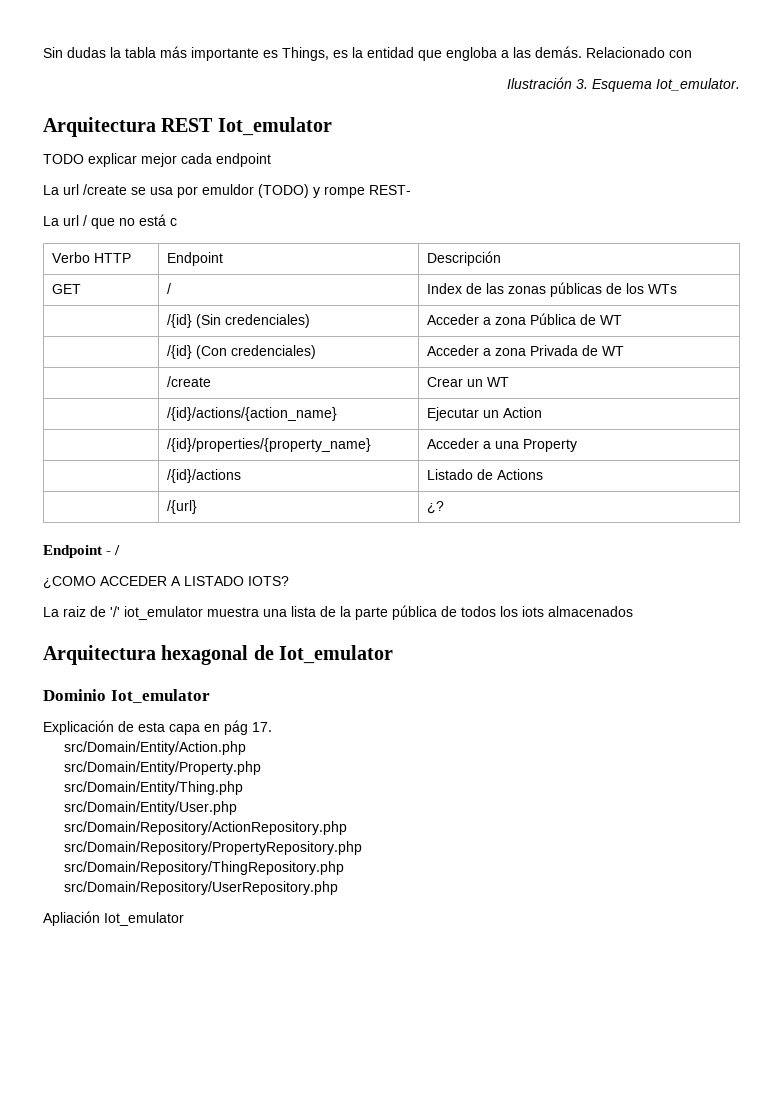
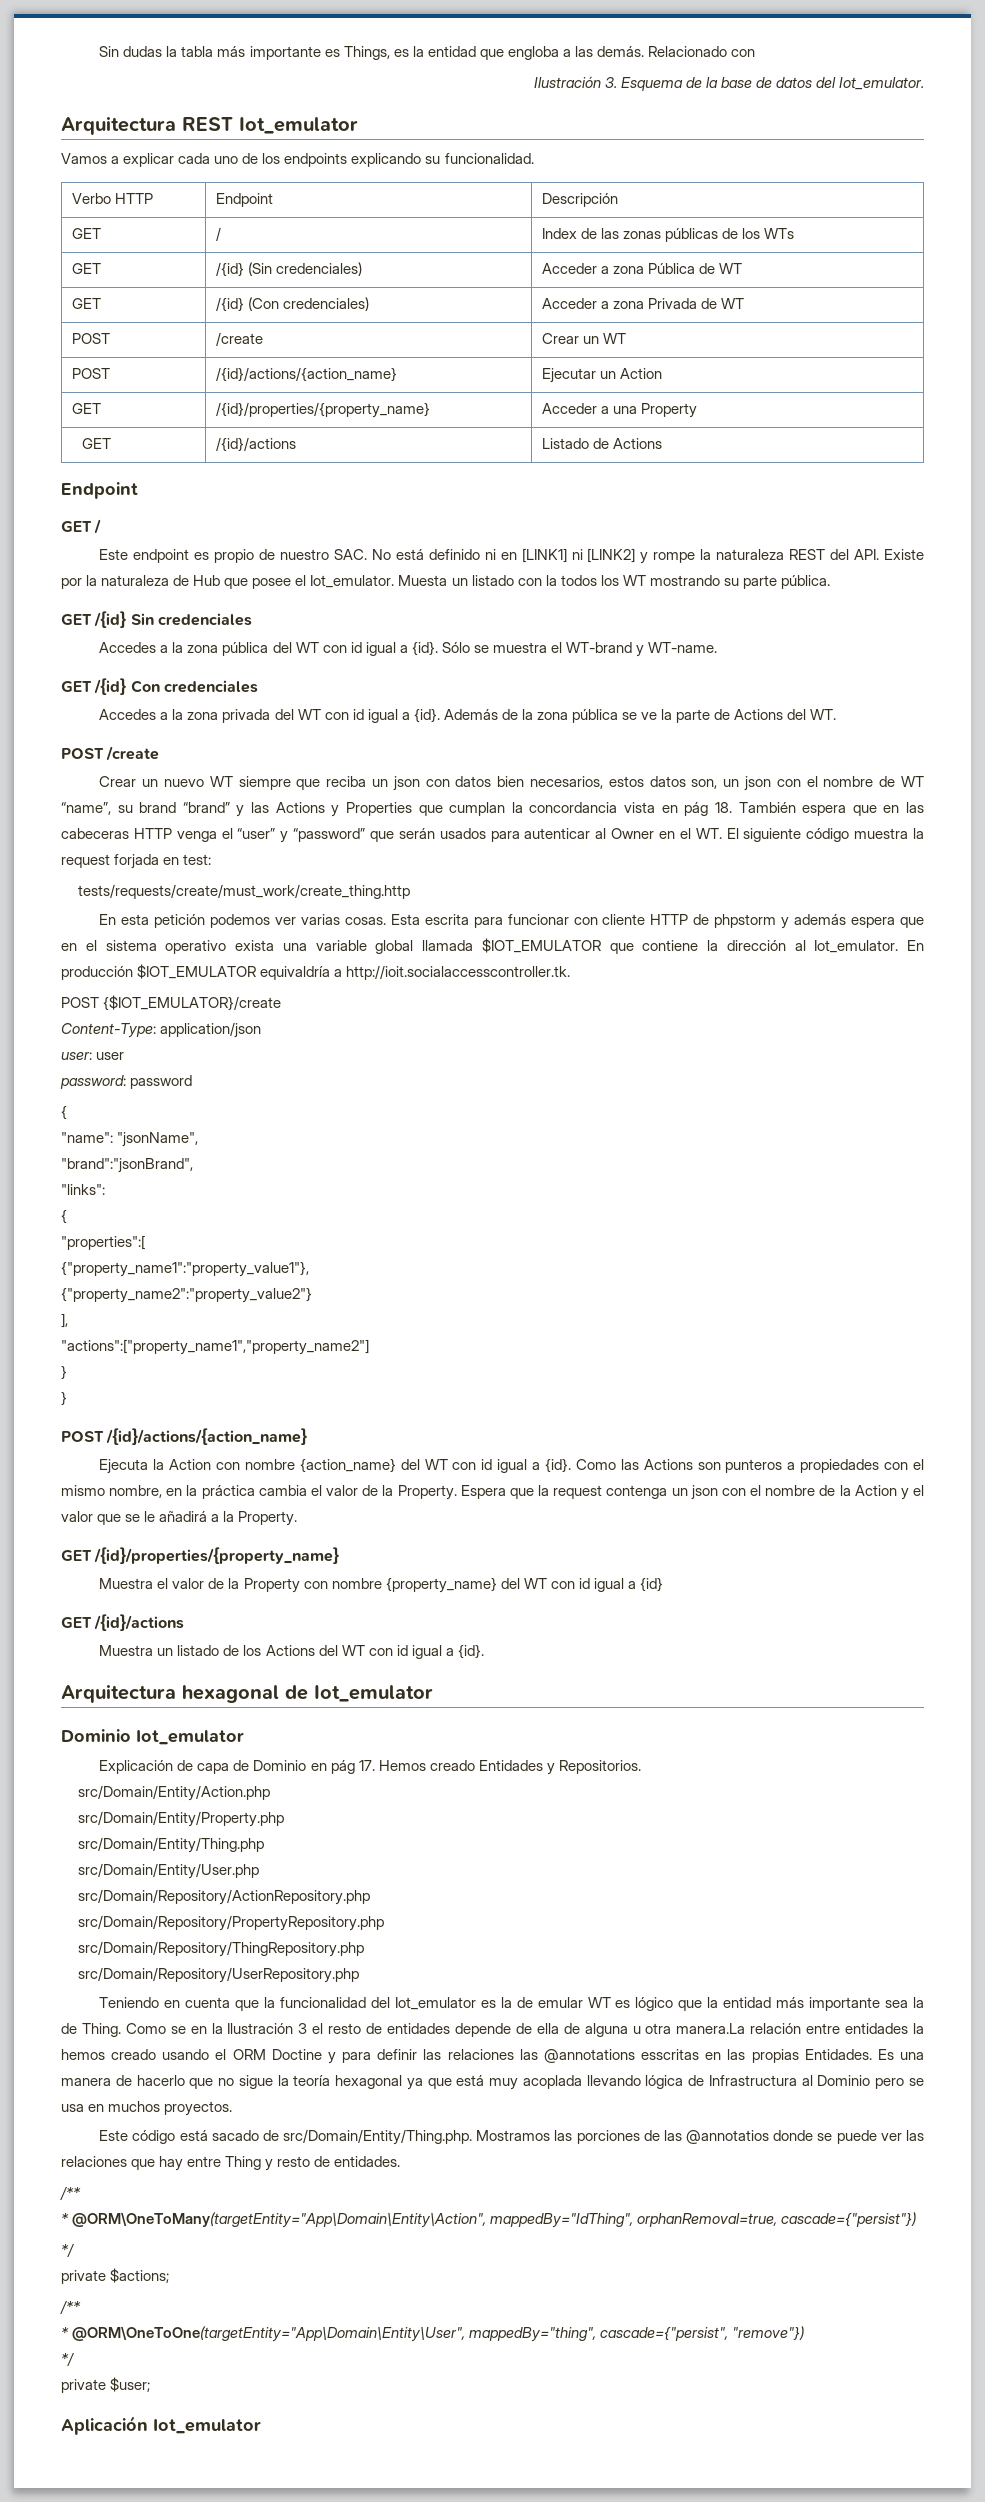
[656,78,740,91] [43,117,332,137] [43,153,271,167] [43,184,411,198] [43,214,177,229] Iot_emulator. // Arquitectura REST Iot_emulator // TODO explicar mejor cada endpoint // La url /create se usa por emuldor (TODO) y rompe REST- // La url / que no está c -> [685,77,924,90] [61,116,358,135] [61,153,534,167] de la base de datos del Iot_emulator. // Arquitectura REST Iot_emulator // Vamos a explicar cada uno de los endpoints explicando su funcionalidad.
(677, 289) none -> [71,263,101,274] GET
(622, 320) none -> [71,298,101,309] GET
(624, 351) none -> [71,333,110,344] POST
(509, 382) none -> [71,368,110,379] POST
(542, 412) none -> [71,403,101,414] GET
(577, 445) none -> [81,438,111,449] GET
[166,500,197,514] [426,501,444,514] [43,545,112,558] // | /{url} | ¿? // Endpoint - -> [61,482,138,499] [61,521,92,532] // Endpoint // GET
[43,576,289,589] [43,605,633,620] ¿COMO ACCEDER A LISTADO IOTS? // La raiz de '/' iot_emulator muestra una lista de la parte pública de todos los iots almacenados -> [99,548,925,564] [61,575,830,589] [61,611,252,628] [99,641,718,657] [61,678,258,695] [99,708,837,723] [61,746,160,761] [99,776,924,791] [61,802,924,817] [61,828,925,843] [61,854,212,869] [78,884,411,899] [99,914,924,929] [61,938,924,954] [61,964,571,980] [61,995,282,1011] [61,1022,262,1038] [61,1052,125,1060] [60,1075,193,1089] [61,1105,67,1120] [61,1132,199,1147] [61,1158,193,1173] [61,1184,105,1195] [61,1209,67,1224] [61,1235,145,1250] [61,1261,309,1277] [61,1287,312,1303] [61,1313,68,1328] [61,1339,369,1355] [61,1365,67,1380] [61,1391,67,1406] [61,1428,308,1445] [99,1458,924,1474] [61,1485,924,1500] [61,1511,298,1526] [61,1547,340,1564] [99,1577,664,1593] [61,1614,185,1631] [99,1644,484,1659] Este endpoint es propio de nuestro SAC. No está definido ni en [LINK1] ni [LINK2] y rompe la naturaleza REST del API. Existe por la naturaleza de Hub que posee el Iot_emulator. Muesta un listado con la todos los WT mostrando su parte pública. // GET /{id} Sin credenciales // Accedes a la zona pública del WT con id igual a {id}. Sólo se muestra el WT-brand y WT-name. // GET /{id} Con credenciales // Accedes a la zona privada del WT con id igual a {id}. Además de la zona pública se ve la parte de Actions del WT. // POST /create // Crear un nuevo WT siempre que reciba un json con datos bien necesarios, estos datos son, un json con el nombre de WT “name”, su brand “brand” y las Actions y Properties que cumplan la concordancia vista en pág 18. También espera que en las cabeceras HTTP venga el “user” y “password” que serán usados para autenticar al Owner en el WT. El siguiente código muestra la request forjada en test: // tests/requests/create/must_work/create_thing.http // En esta petición podemos ver varias cosas. Esta escrita para funcionar con cliente HTTP de phpstorm y además espera que en el sistema operativo exista una variable global llamada $IOT_EMULATOR que contiene la dirección al Iot_emulator. En producción $IOT_EMULATOR equivaldría a http://ioit.socialaccesscontroller.tk. // POST {$IOT_EMULATOR}/create // Content-Type: application/json // user: user // password: password // { // "name": "jsonName", // "brand":"jsonBrand", // "links": // { // "properties":[ // {"property_name1":"property_value1"}, // {"property_name2":"property_value2"} // ], // "actions":["property_name1","property_name2"] // } // } // POST /{id}/actions/{action_name} // Ejecuta la Action con nombre {action_name} del WT con id igual a {id}. Como las Actions son punteros a propiedades con el mismo nombre, en la práctica cambia el valor de la Property. Espera que la request contenga un json con el nombre de la Action y el valor que se le añadirá a la Property. // GET /{id}/properties/{property_name} // Muestra el valor de la Property con nombre {property_name} del WT con id igual a {id} // GET /{id}/actions // Muestra un listado de los Actions del WT con id igual a {id}.
[138,722,200,735] esta capa -> [197,1760,307,1774] capa de Dominio
(272, 727) none -> [378,1760,641,1775] Hemos creado Entidades y Repositorios.
[43,911,100,926] Apliación -> [99,1997,924,2011] [61,2023,925,2037] [61,2049,924,2064] [61,2075,925,2090] [61,2101,233,2116] [99,2129,925,2145] [61,2156,401,2171] [60,2186,81,2200] [61,2212,917,2228] [61,2243,75,2257] [61,2268,170,2284] [60,2300,81,2314] [61,2326,805,2342] [61,2352,75,2366] [61,2377,151,2393] [61,2416,148,2435] Teniendo en cuenta que la funcionalidad del Iot_emulator es la de emular WT es lógico que la entidad más importante sea la de Thing. Como se en la Ilustración 3 el resto de entidades depende de ella de alguna u otra manera.La relación entre entidades la hemos creado usando el ORM Doctine y para definir las relaciones las @annotations esscritas en las propias Entidades. Es una manera de hacerlo que no sigue la teoría hexagonal ya que está muy acoplada llevando lógica de Infrastructura al Dominio pero se usa en muchos proyectos. // Este código está sacado de src/Domain/Entity/Thing.php. Mostramos las porciones de las @annotatios donde se puede ver las relaciones que hay entre Thing y resto de entidades. // /** // * @ORM\OneToMany(targetEntity="App\Domain\Entity\Action", mappedBy="IdThing", orphanRemoval=true, cascade={"persist"}) // */ // private $actions; // /** // * @ORM\OneToOne(targetEntity="App\Domain\Entity\User", mappedBy="thing", cascade={"persist", "remove"}) // */ // private $user; // Aplicación

